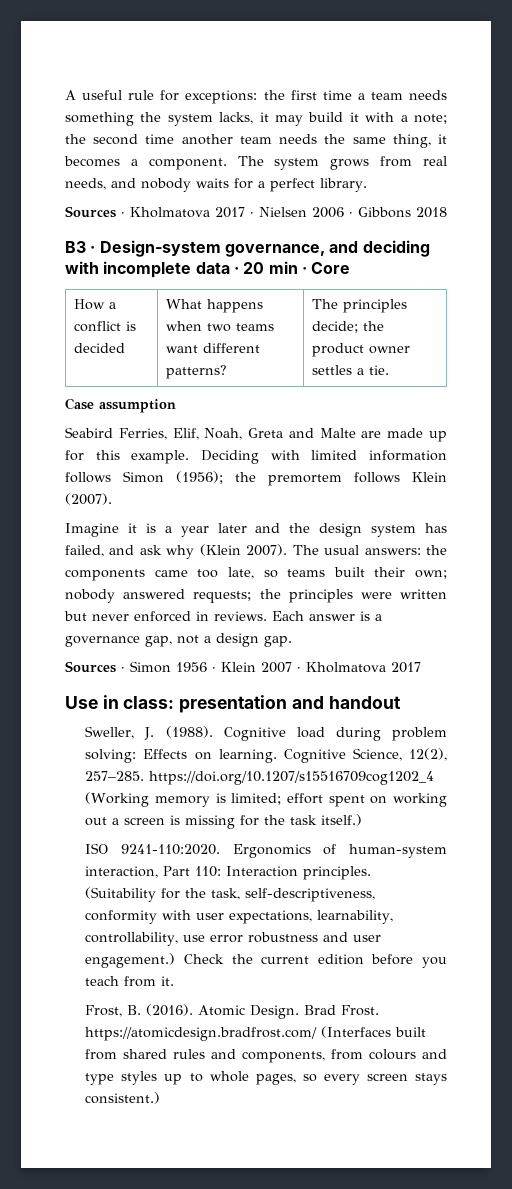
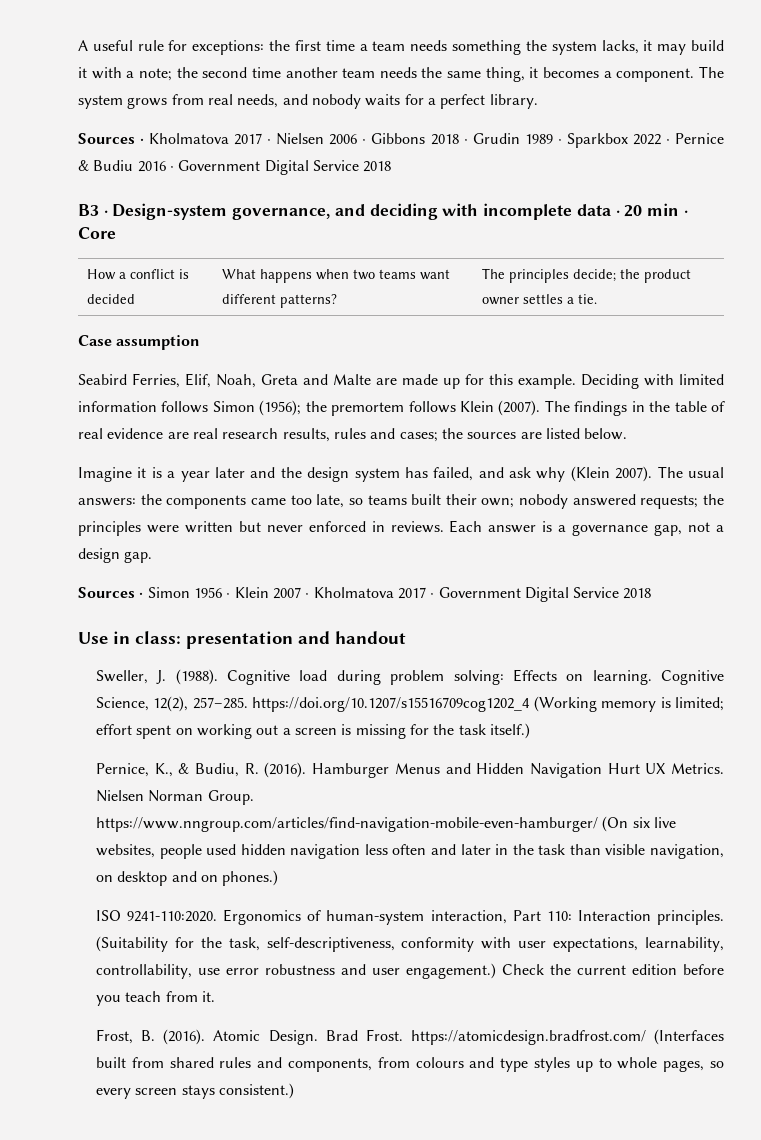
(447, 212) none -> [463,133,724,148] [78,160,392,175] · Grudin 1989 · Sparkbox 2022 · Pernice & Budiu 2016 · Government Digital Service 2018
(112, 499) none -> [544,400,726,416] [78,428,628,442] The findings in the table of real evidence are real research results, rules and cases; the sources are listed below.
(421, 667) none -> [430,587,652,602] · Government Digital Service 2018
(363, 820) none -> [96,762,725,778] [96,790,254,805] [96,816,676,832] [96,844,725,859] [96,870,279,886] // Pernice, K., & Budiu, R. (2016). Hamburger Menus and Hidden Navigation Hurt UX Metrics. Nielsen Norman Group. https://www.nngroup.com/articles/find-navigation-mobile-even-hamburger/ (On six live websites, people used hidden navigation less often and later in the task than visible navigation, on desktop and on phones.)

